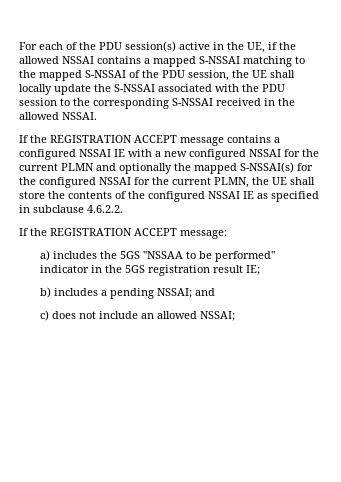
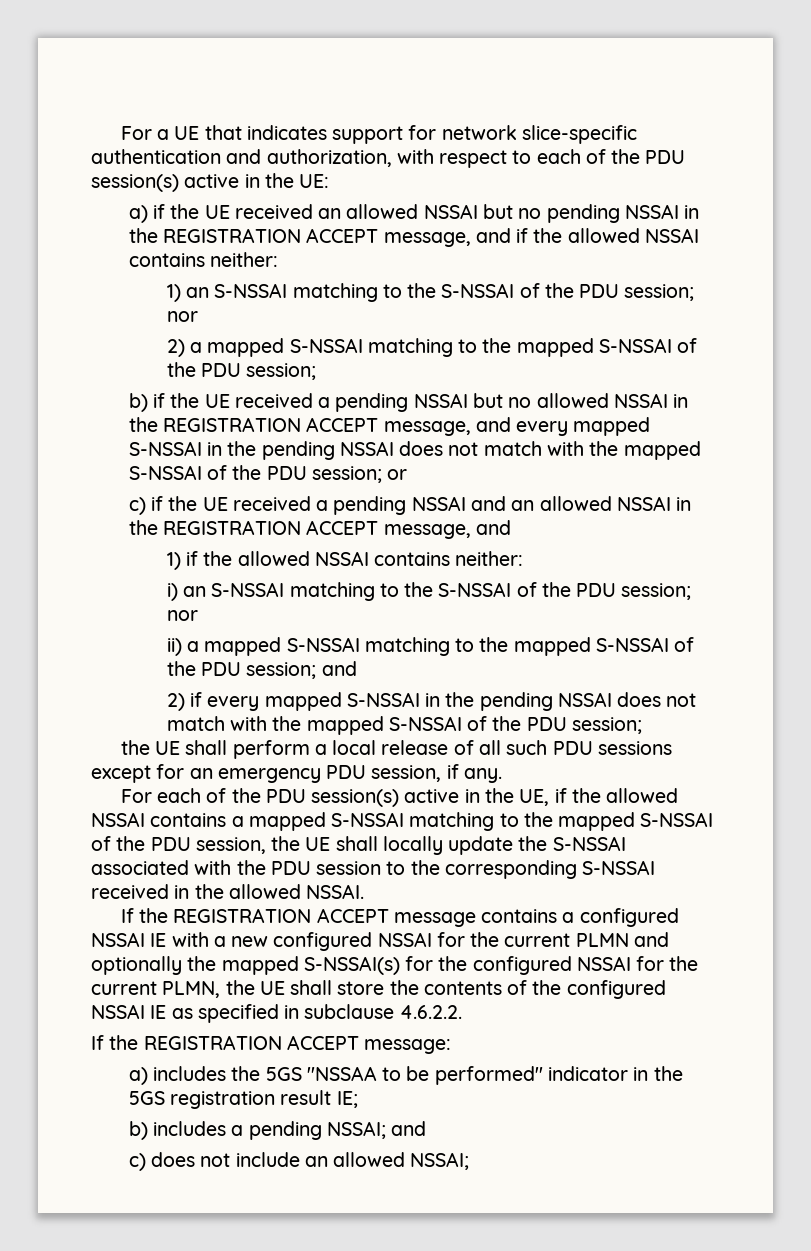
[19,42,37,50] For -> [120,125,637,144] [91,149,686,168] [91,173,330,192] [128,204,700,223] [128,228,700,247] [128,252,279,267] [166,283,695,302] [166,311,198,322] [166,338,698,357] [166,362,317,380] [128,393,689,412] [128,417,651,436] [128,441,701,460] [128,465,408,483] [128,496,692,515] [128,520,511,539] [166,551,524,570] [166,582,692,601] [166,610,198,621] [166,637,695,656] [166,661,357,679] [166,692,697,711] [166,716,642,735] [120,740,672,759] [91,764,502,783] [120,789,152,803] For a UE that indicates support for network slice-specific authentication and authorization, with respect to each of the PDU session(s) active in the UE: // a) if the UE received an allowed NSSAI but no pending NSSAI in the REGISTRATION ACCEPT message, and if the allowed NSSAI contains neither: // 1) an S-NSSAI matching to the S-NSSAI of the PDU session; nor // 2) a mapped S-NSSAI matching to the mapped S-NSSAI of the PDU session; // b) if the UE received a pending NSSAI but no allowed NSSAI in the REGISTRATION ACCEPT message, and every mapped S-NSSAI in the pending NSSAI does not match with the mapped S-NSSAI of the PDU session; or // c) if the UE received a pending NSSAI and an allowed NSSAI in the REGISTRATION ACCEPT message, and // 1) if the allowed NSSAI contains neither: // i) an S-NSSAI matching to the S-NSSAI of the PDU session; nor // ii) a mapped S-NSSAI matching to the mapped S-NSSAI of the PDU session; and // 2) if every mapped S-NSSAI in the pending NSSAI does not match with the mapped S-NSSAI of the PDU session; // the UE shall perform a local release of all such PDU sessions except for an emergency PDU session, if any. // For

